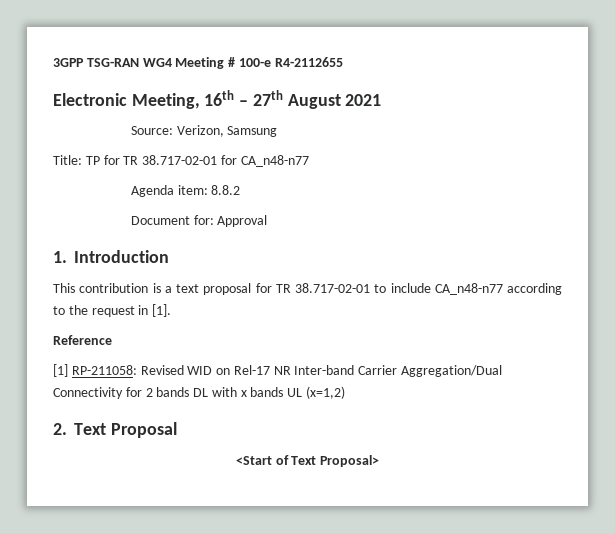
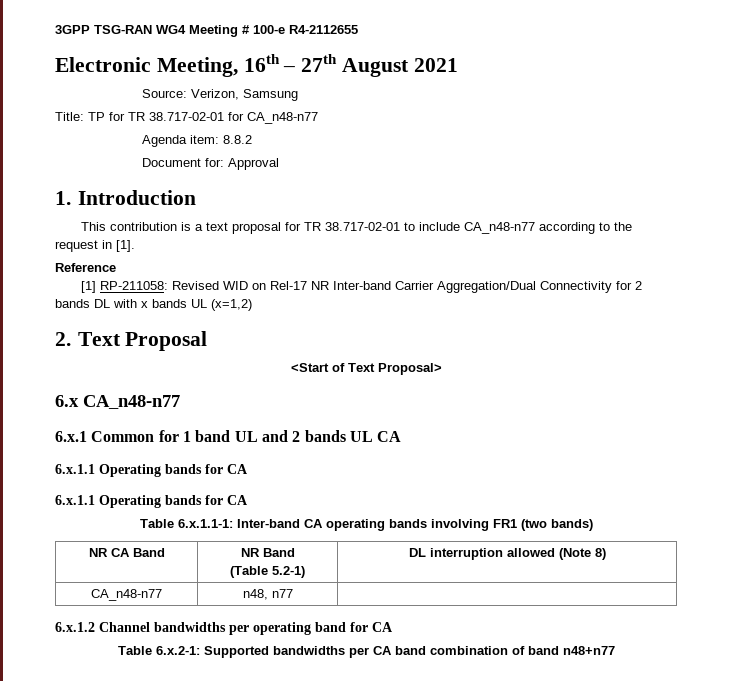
(380, 461) none -> [55,395,180,409] [55,430,402,442] [55,464,248,477] [55,495,248,508] [139,519,593,531] [88,548,165,557] [240,548,295,557] [230,566,305,578] [408,548,606,560] [91,589,162,601] [242,589,293,600] [55,622,393,635] [117,646,615,658] // 6.x CA_n48-n77 // 6.x.1 Common for 1 band UL and 2 bands UL CA // 6.x.1.1 Operating bands for CA // 6.x.1.1 Operating bands for CA // Table 6.x.1.1-1: Inter-band CA operating bands involving FR1 (two bands) // NR CA Band | NR Band // (Table 5.2-1) | DL interruption allowed (Note 8) // CA_n48-n77 | n48, n77 | // 6.x.1.2 Channel bandwidths per operating band for CA // Table 6.x.2-1: Supported bandwidths per CA band combination of band n48+n77

